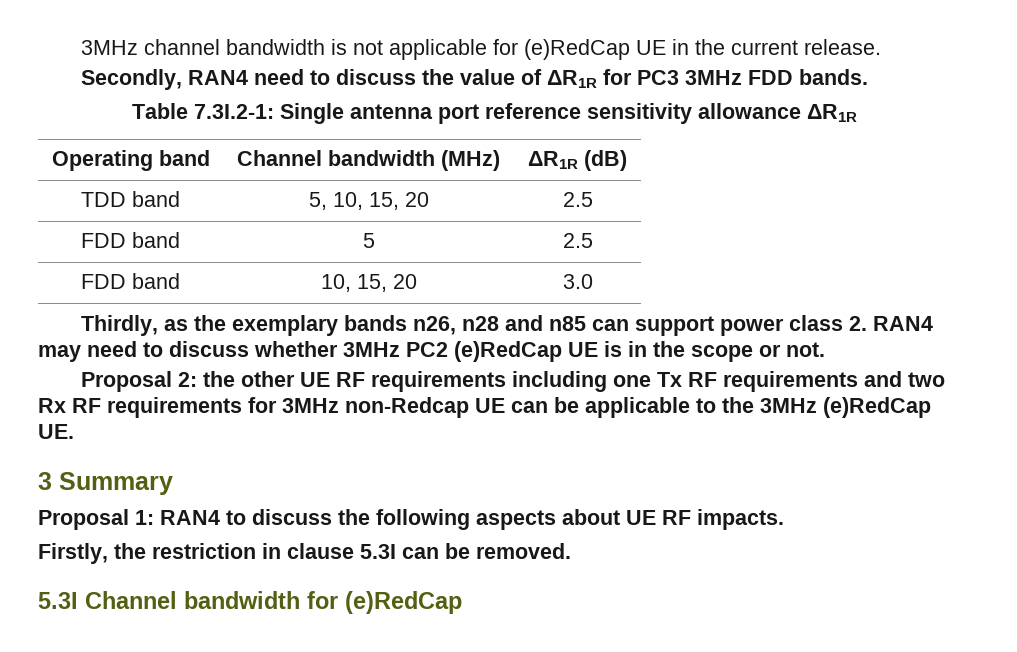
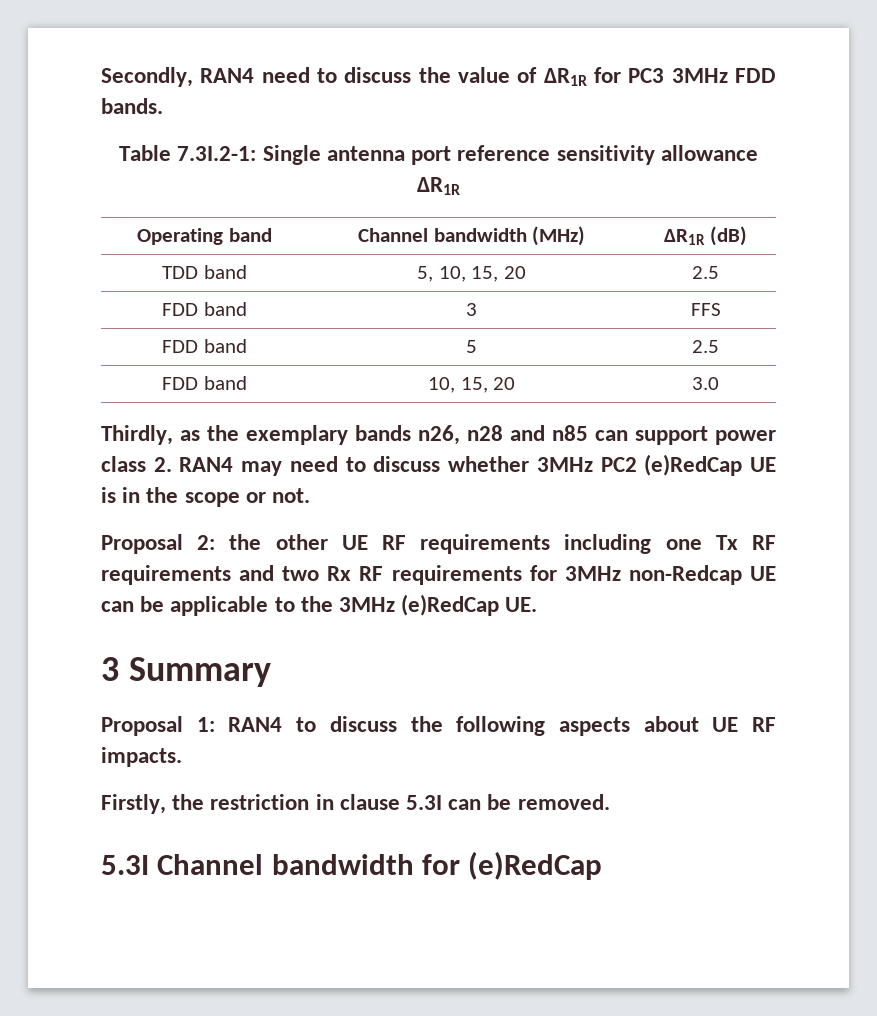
[80,39,881,60] 3MHz channel bandwidth is not applicable for (e)RedCap UE in the current release. // -> (101, 77) none
(593, 199) none -> [162,302,247,316] [466,303,477,316] [690,303,721,316] // FDD band | 3 | FFS

